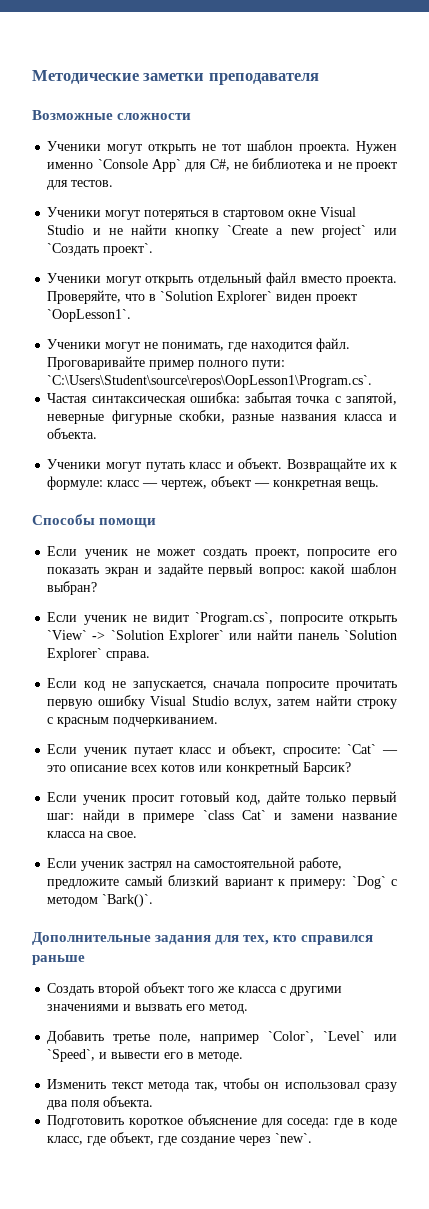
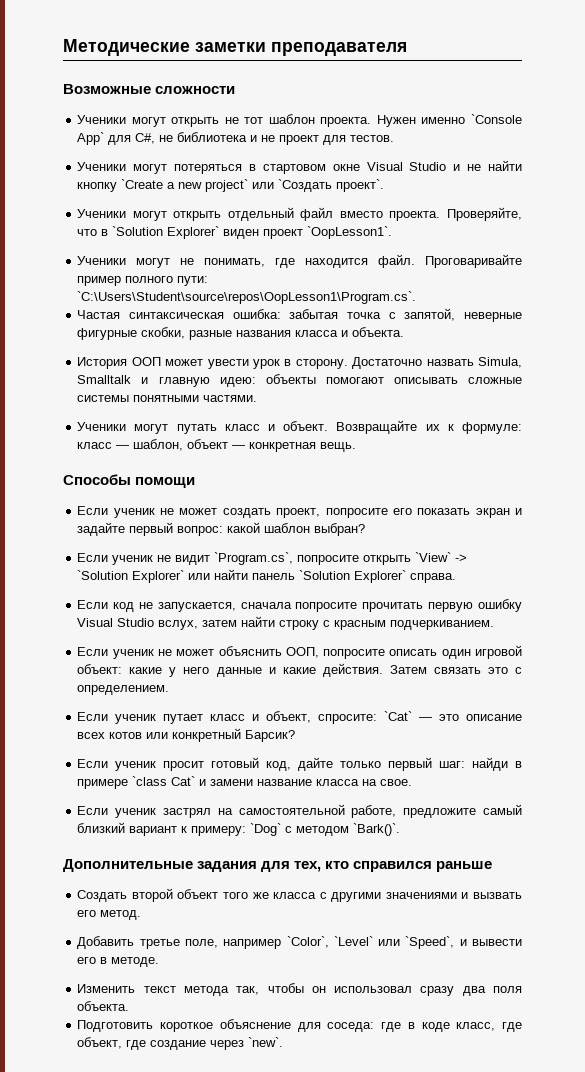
(98, 433) none -> [77,357,522,369] [77,374,522,387] [77,395,258,402] // История ООП может увести урок в сторону. Достаточно назвать Simula, Smalltalk и главную идею: объекты помогают описывать сложные системы понятными частями.
[161,480,208,490] чертеж, -> [133,439,184,451] шаблон,
(219, 722) none -> [77,645,522,659] [77,663,522,677] [77,685,170,695] // Если ученик не может объяснить ООП, попросите описать один игровой объект: какие у него данные и какие действия. Затем связать это с определением.

